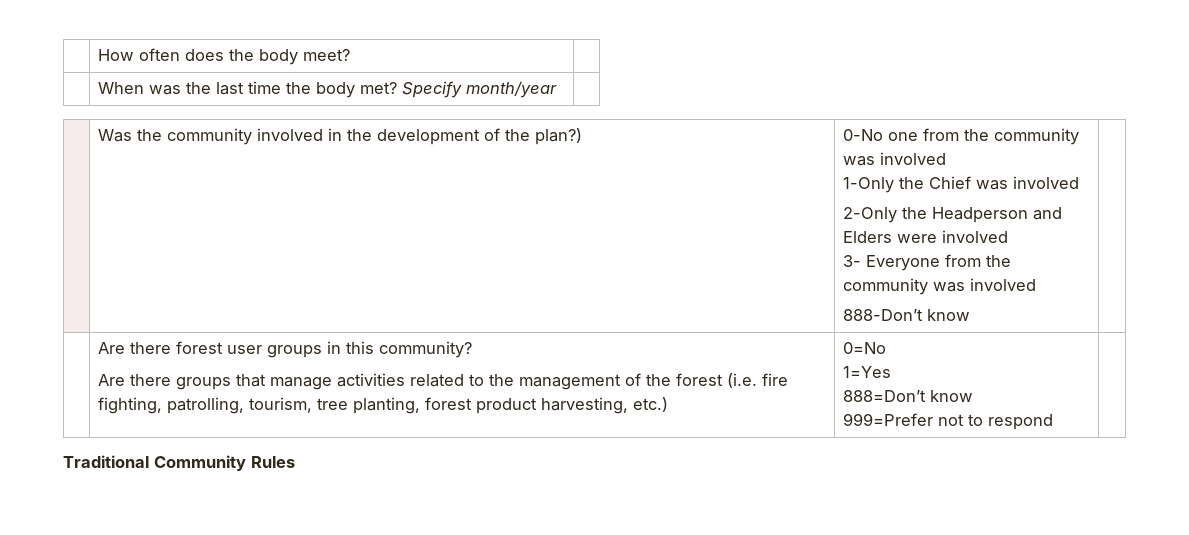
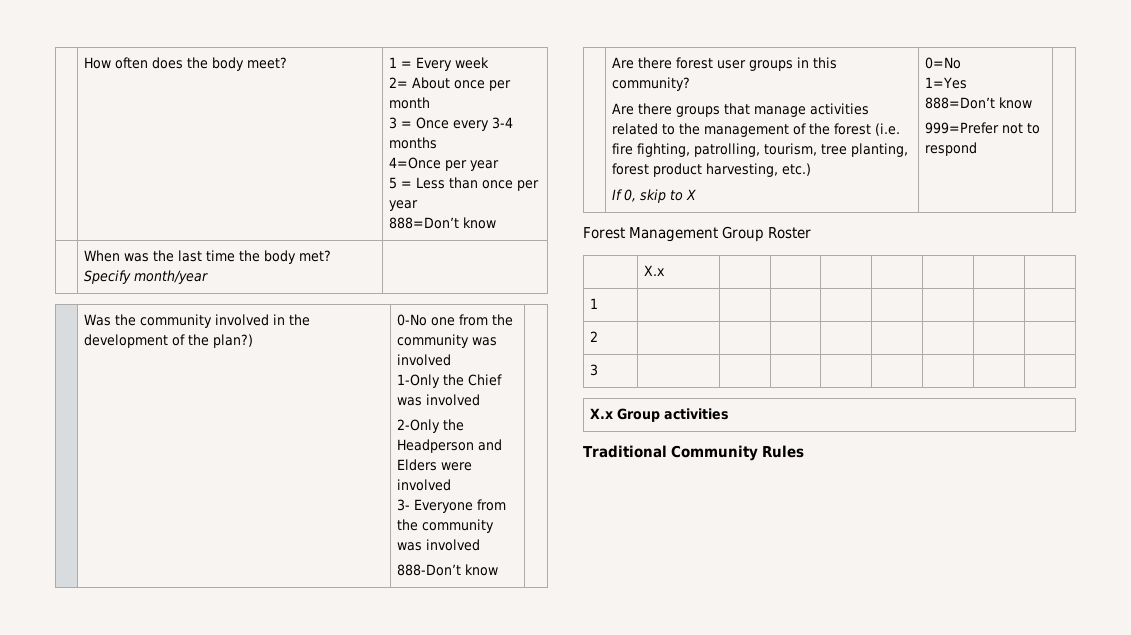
(351, 55) none -> [389,57,490,71] [389,77,512,91] [389,97,431,109] [389,117,514,131] [389,137,438,149] [389,157,500,171] [389,177,540,191] [389,200,419,211] [389,217,497,229] 1 = Every week // 2= About once per month // 3 = Once every 3-4 months // 4=Once per year // 5 = Less than once per year // 888=Don’t know
(669, 404) none -> [612,189,697,203] // If 0, skip to X
(1054, 422) none -> [583,226,812,242] [644,265,666,276] [590,298,599,309] [590,331,599,342] [590,364,599,376] [590,408,730,422] // Forest Management Group Roster // | X.x | | | | | | | // 1 | | | | | | | | // 2 | | | | | | | | // 3 | | | | | | | | // X.x Group activities

